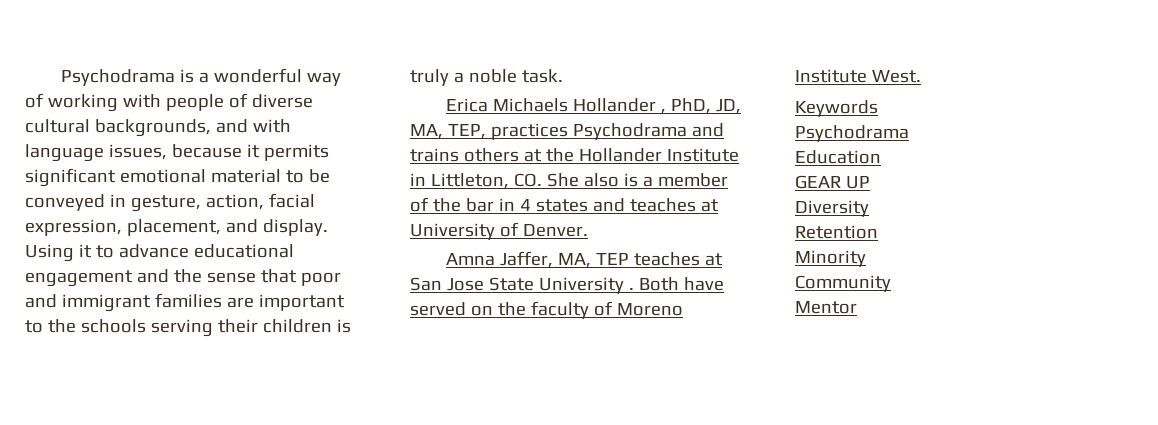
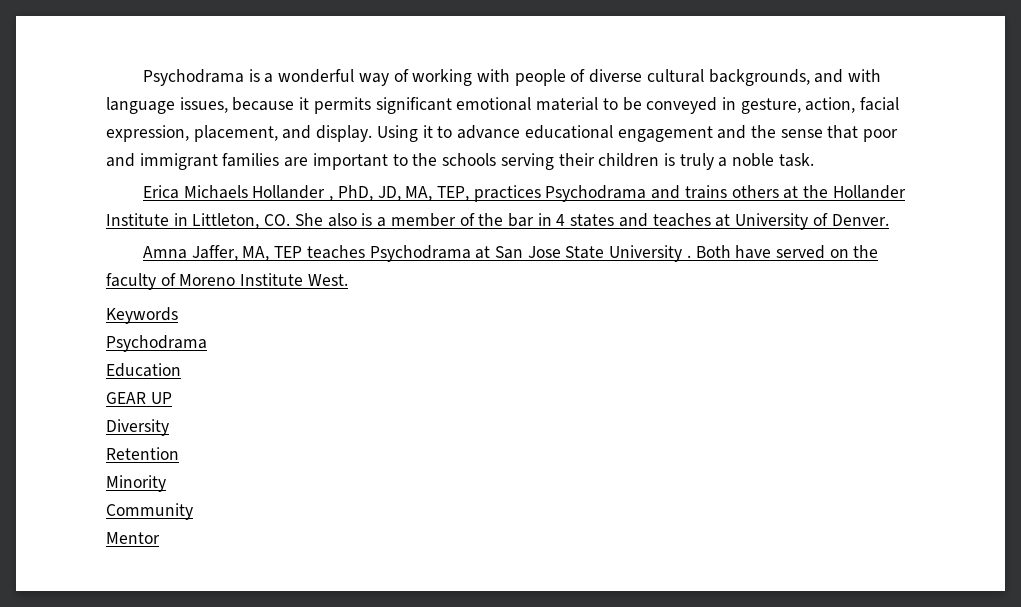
(700, 259) none -> [369,245,471,262] Psychodrama

